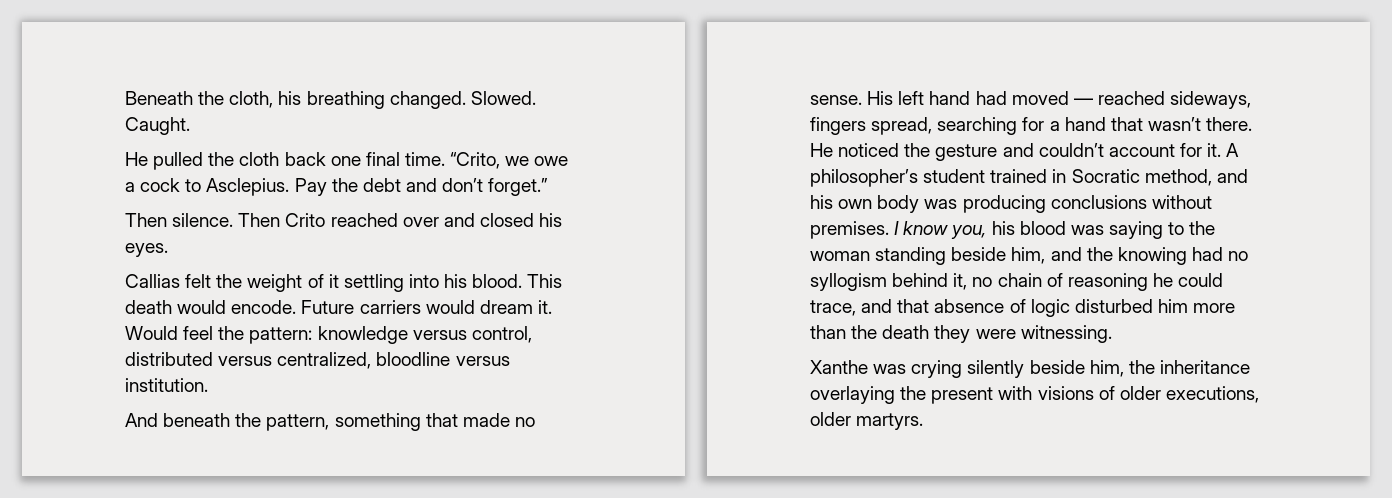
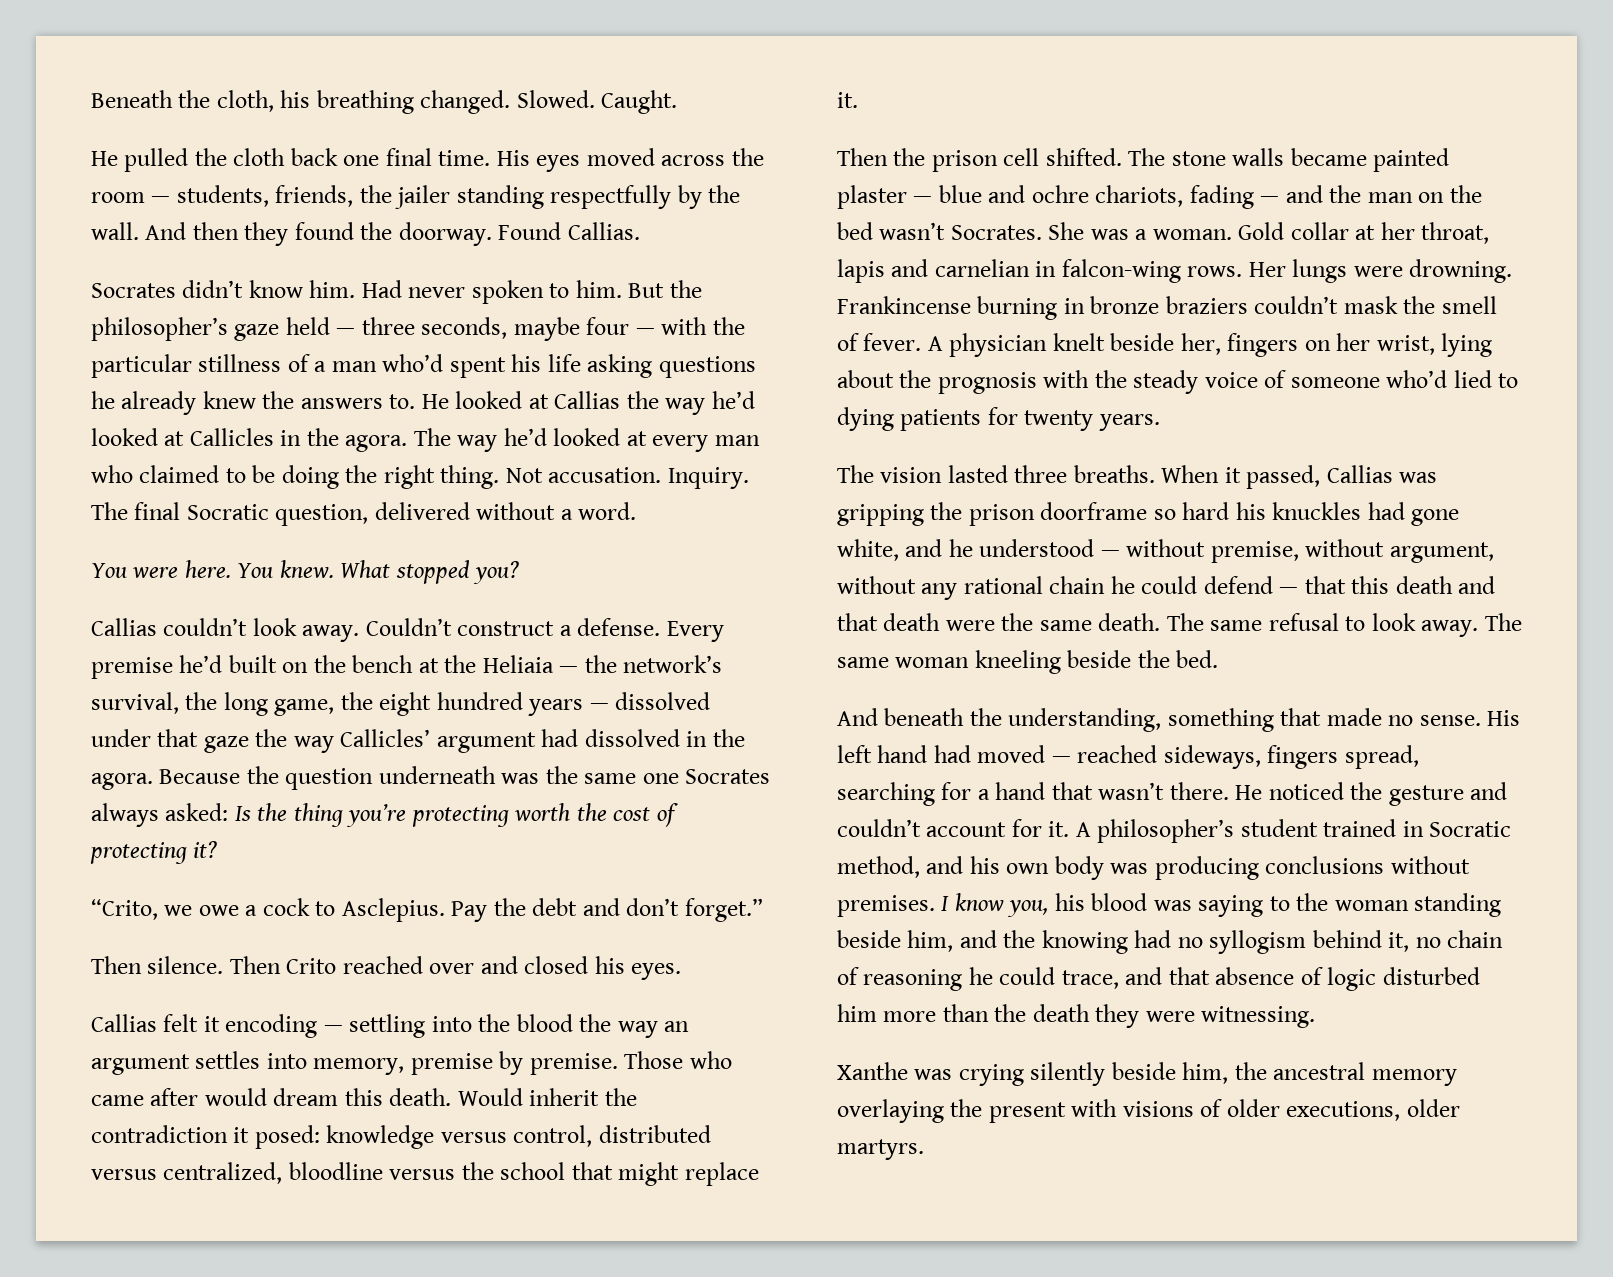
(445, 159) none -> [496,148,764,172] [91,185,741,209] [91,222,640,246] [91,280,702,304] [91,317,745,341] [91,354,756,378] [91,391,755,415] [91,428,760,452] [91,465,749,489] [91,502,637,526] [91,560,520,584] [91,618,724,642] [91,655,723,679] [91,692,711,716] [91,729,745,753] [91,766,771,790] [91,803,679,827] [90,841,218,864] His eyes moved across the room — students, friends, the jailer standing respectfully by the wall. And then they found the doorway. Found Callias. // Socrates didn’t know him. Had never spoken to him. But the philosopher’s gaze held — three seconds, maybe four — with the particular stillness of a man who’d spent his life asking questions he already knew the answers to. He looked at Callias the way he’d looked at Callicles in the agora. The way he’d looked at every man who claimed to be doing the right thing. Not accusation. Inquiry. The final Socratic question, delivered without a word. // You were here. You knew. What stopped you? // Callias couldn’t look away. Couldn’t construct a defense. Every premise he’d built on the bench at the Heliaia — the network’s survival, the long game, the eight hundred years — dissolved under that gaze the way Callicles’ argument had dissolved in the agora. Because the question underneath was the same one Socrates always asked: Is the thing you’re protecting worth the cost of protecting it? //
[216,274,563,292] [125,300,552,314] [125,326,313,344] the weight of it settling into his blood. This death would encode. Future carriers would dream it. Would feel the pattern: -> [203,1014,690,1038] [91,1051,732,1075] [91,1088,637,1106] [91,1125,320,1149] it encoding — settling into the blood the way an argument settles into memory, premise by premise. Those who came after would dream this death. Would inherit the contradiction it posed:
[125,378,208,392] institution. -> [461,1162,759,1186] [837,92,858,108] [837,148,1450,172] [837,185,1482,209] [837,222,1490,244] [837,259,1513,283] [837,296,1497,320] [837,333,1493,357] [837,370,1519,394] [837,407,1160,431] [837,465,1438,489] [837,502,1460,526] [837,539,1494,563] [837,576,1496,600] [837,613,1522,637] [837,650,1219,674] the school that might replace it. // Then the prison cell shifted. The stone walls became painted plaster — blue and ochre chariots, fading — and the man on the bed wasn’t Socrates. She was a woman. Gold collar at her throat, lapis and carnelian in falcon-wing rows. Her lungs were drowning. Frankincense burning in bronze braziers couldn’t mask the smell of fever. A physician knelt beside her, fingers on her wrist, lying about the prognosis with the steady voice of someone who’d lied to dying patients for twenty years. // The vision lasted three breaths. When it passed, Callias was gripping the prison doorframe so hard his knuckles had gone white, and he understood — without premise, without argument, without any rational chain he could defend — that this death and that death were the same death. The same refusal to look away. The same woman kneeling beside the bed.
[266,414,330,431] pattern, -> [1008,708,1162,732] understanding,
[1159,360,1250,374] inheritance -> [1273,1062,1457,1086] ancestral memory

